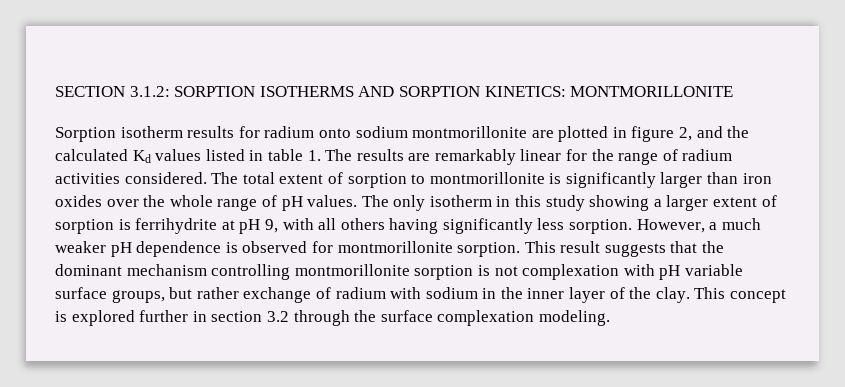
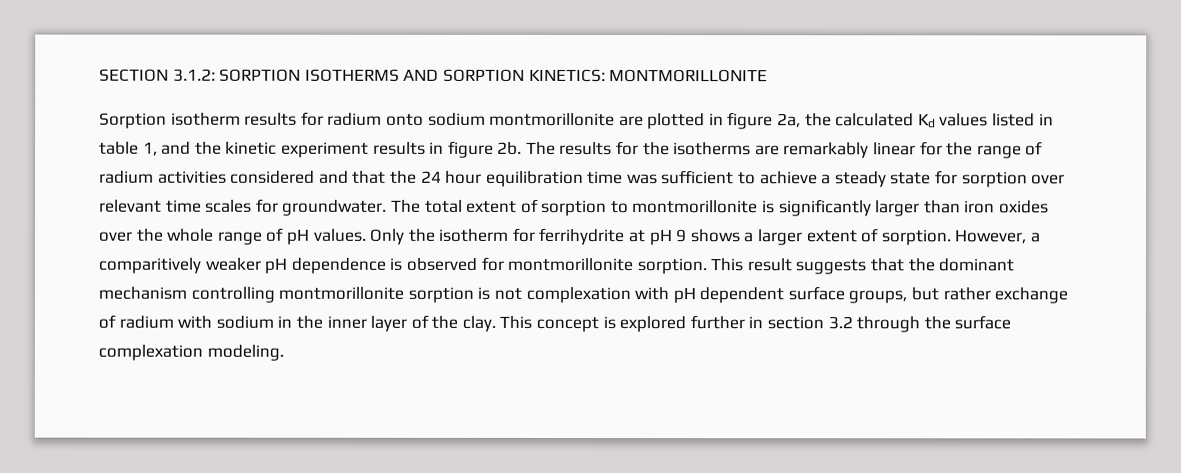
[679,126,723,141] 2, and -> [777,113,802,128] 2a,
[307,149,404,161] 1. The results -> [142,140,752,158] 1, and the kinetic experiment results in figure 2b. The results for the isotherms
[124,172,207,184] considered. -> [230,170,1066,188] [99,198,388,216] considered and that the 24 hour equilibration time was sufficient to achieve a steady state for sorption over relevant time scales for groundwater.
[361,195,777,211] [55,218,565,234] The only isotherm in this study showing a larger extent of sorption is ferrihydrite at pH 9, with all others having significantly less -> [369,227,880,246] Only the isotherm for ferrihydrite at pH 9 shows a larger extent of
[721,218,761,230] much -> [98,257,201,274] comparitively
[684,264,743,276] variable -> [699,287,785,304] dependent

